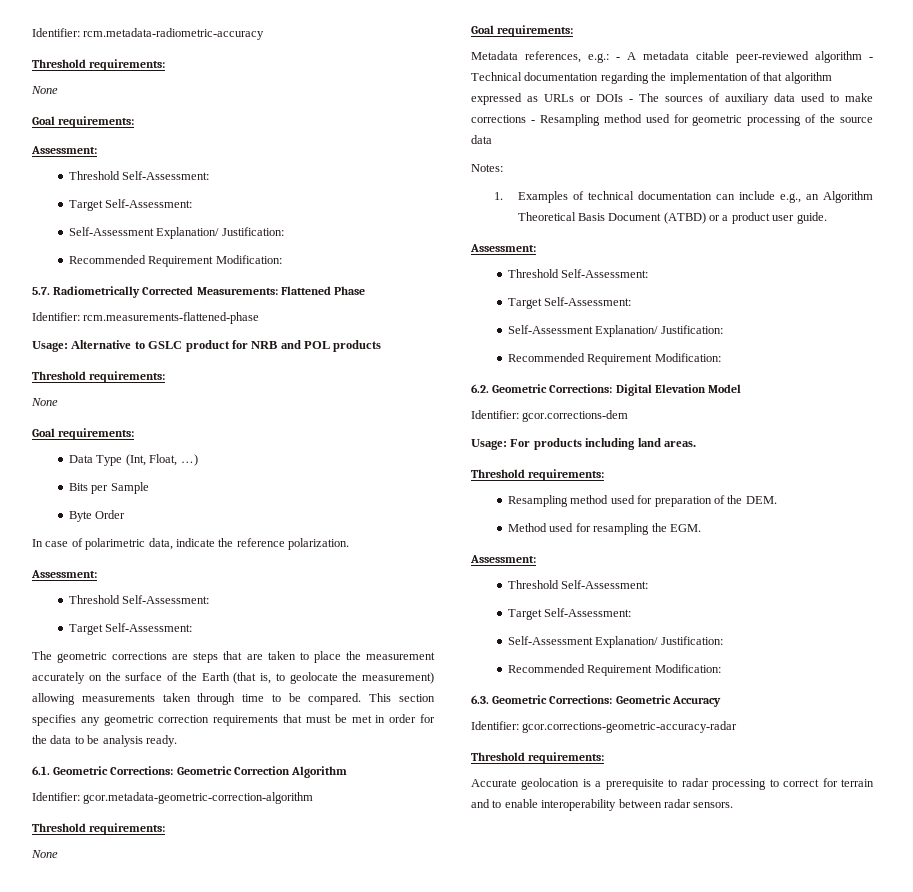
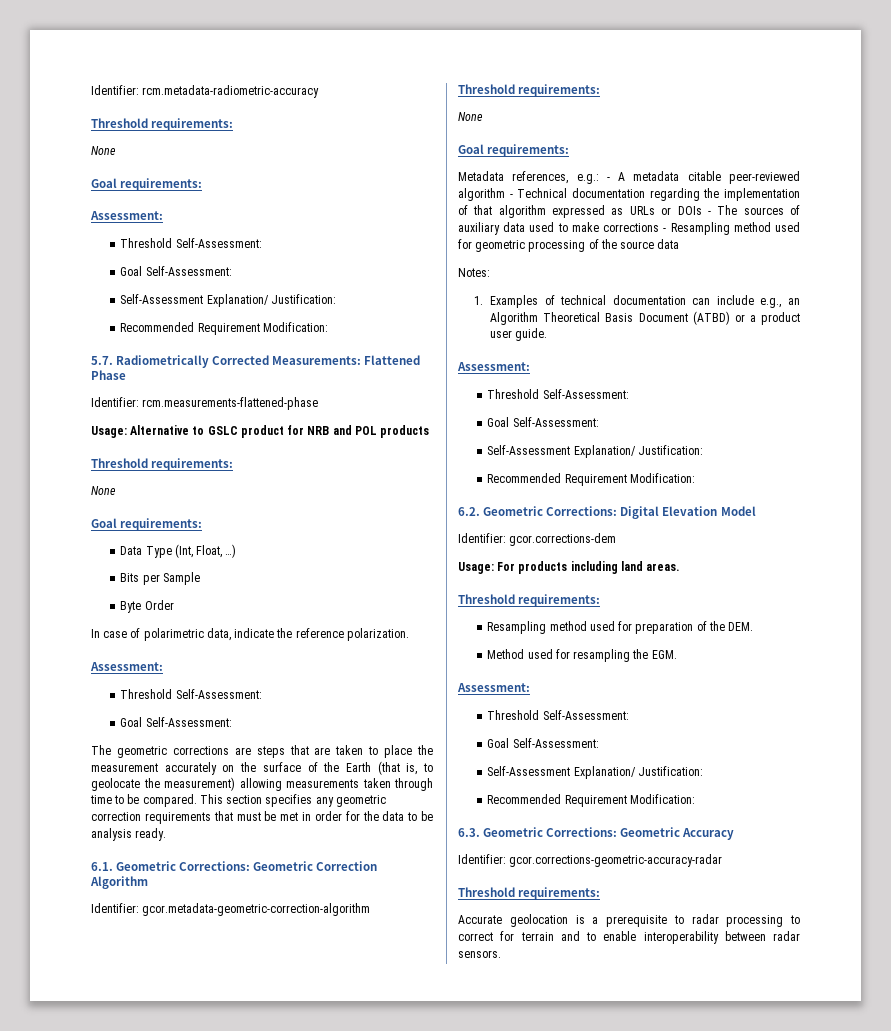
[69,200,104,211] Target -> [120,266,143,276] Goal
[69,624,104,635] Target -> [120,717,143,727] Goal
[508,298,543,309] Target -> [487,417,510,427] Goal
[508,609,543,620] Target -> [487,738,510,748] Goal

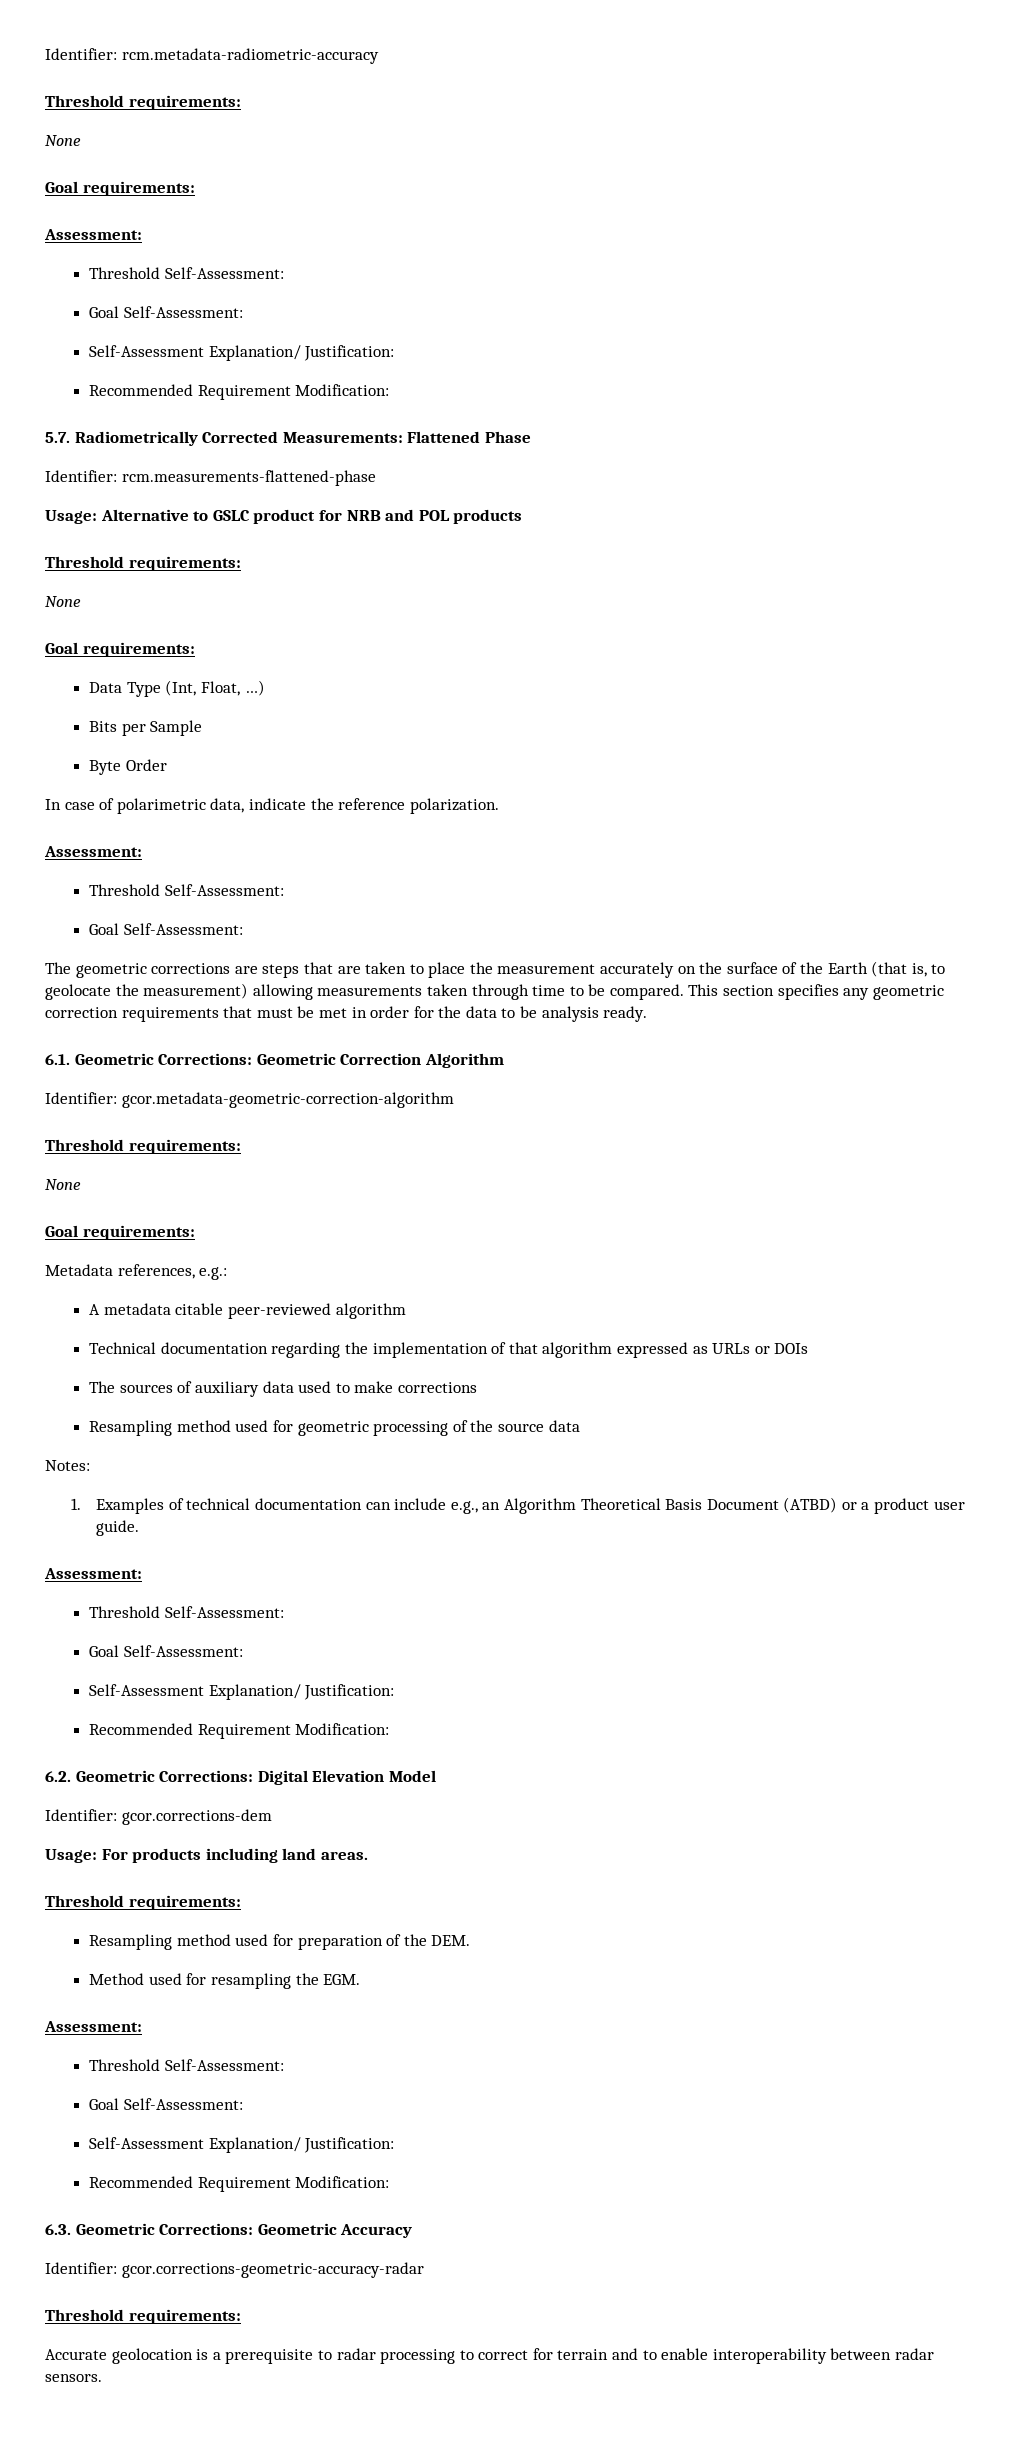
[606,177,610,181] - -> (228, 1273) //
[509,194,513,198] - -> (406, 1311) //
[707,211,711,215] - -> (809, 1348) //
[663,228,667,232] - -> (478, 1387) //

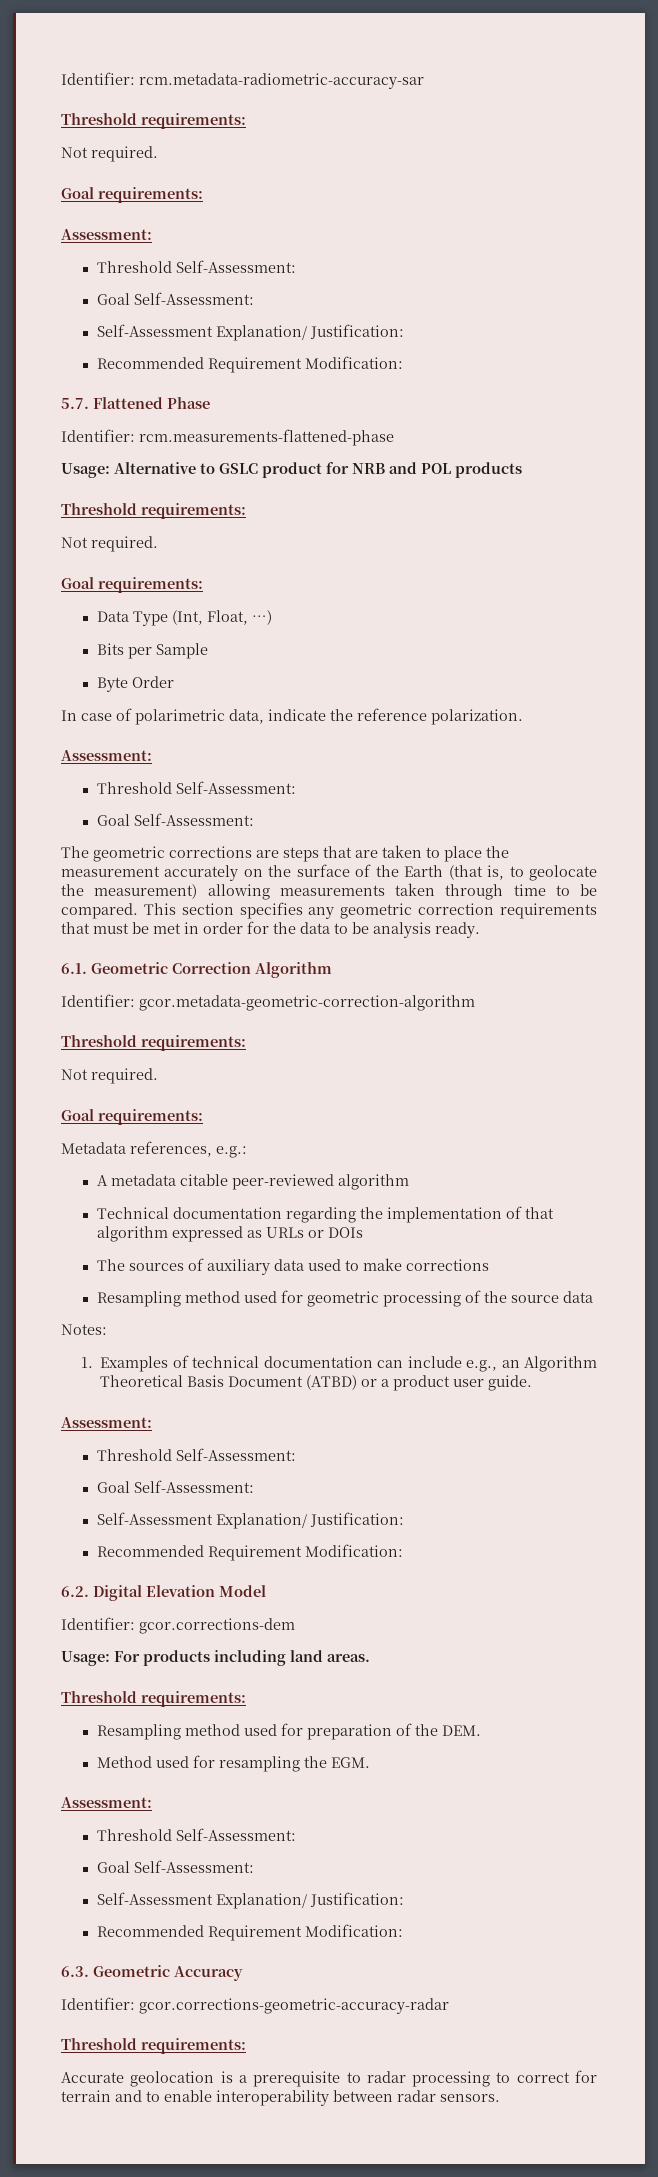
[45,48,379,64] [45,95,241,110] [45,135,81,146] Identifier: rcm.metadata-radiometric-accuracy // Threshold requirements: // None -> [61,72,424,89] [61,113,246,129] [61,146,158,162] Identifier: rcm.metadata-radiometric-accuracy-sar // Threshold requirements: // Not required.
[74,431,403,446] Radiometrically Corrected Measurements: -> (89, 403) none
[45,596,81,607] // None -> [61,536,158,552] // Not required.
[158,1053,336,1065] Corrections: Geometric -> (168, 968) none
[45,1179,81,1190] // None -> [61,1068,158,1084] // Not required.
[75,1770,254,1782] Geometric Corrections: -> (89, 1591) none
[159,2223,337,2235] Corrections: Geometric -> (170, 1971) none

